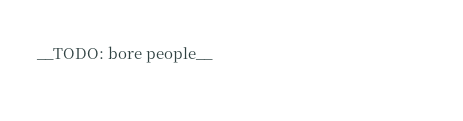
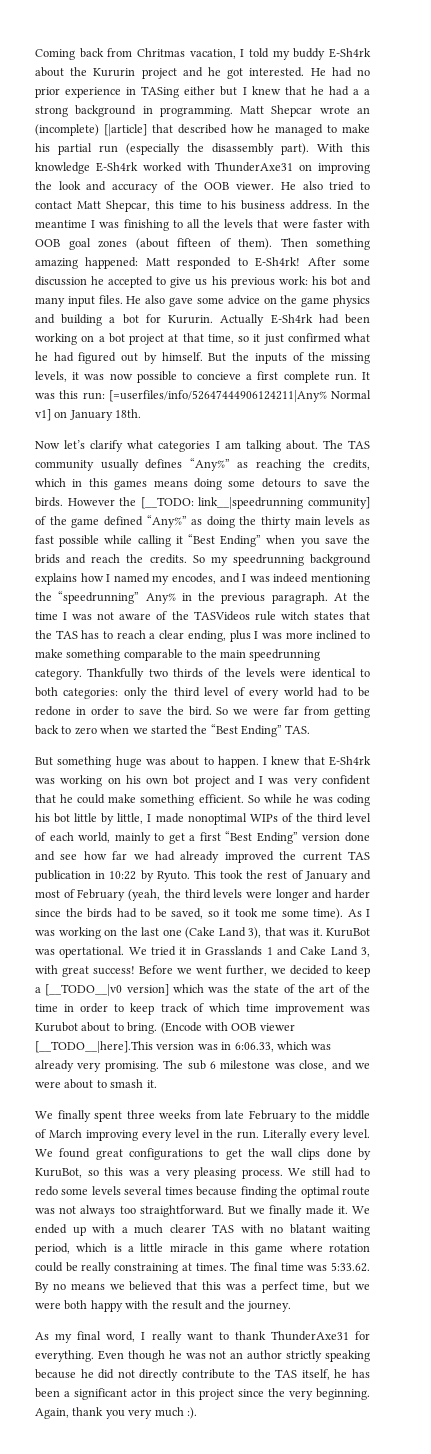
[36,46,214,63] __TODO: bore people__ -> [35,48,371,60] [35,67,370,79] [35,86,370,98] [35,105,370,117] [35,124,370,136] [35,143,370,155] [35,162,370,174] [35,181,370,193] [35,200,370,212] [35,219,371,231] [35,238,370,250] [35,257,370,269] [35,276,371,288] [35,295,370,307] [35,314,371,326] [35,333,370,345] [35,352,370,364] [35,371,371,383] [35,390,371,402] [35,409,142,421] [35,440,370,452] [35,458,370,471] [35,478,370,490] [35,497,370,509] [35,515,370,528] [35,534,370,547] [35,554,371,566] [35,573,370,585] [35,591,370,604] [35,611,370,621] [35,630,370,642] [35,649,321,661] [35,668,370,680] [35,687,371,699] [35,706,370,718] [35,724,311,737] [35,756,372,768] [35,775,370,787] [35,794,370,806] [35,813,371,825] [35,831,370,844] [35,851,370,863] [35,870,372,882] [35,889,370,901] [35,908,370,920] [35,927,370,939] [35,946,371,958] [35,965,370,977] [35,984,371,996] [35,1003,370,1015] [35,1022,295,1034] [35,1041,332,1053] [35,1060,370,1072] [35,1079,157,1089] [35,1110,370,1122] [35,1129,370,1141] [35,1148,372,1160] [35,1167,370,1179] [35,1186,371,1198] [35,1205,370,1217] [35,1224,370,1236] [35,1243,371,1255] [35,1262,370,1274] [35,1281,370,1293] [35,1300,291,1312] [35,1331,370,1343] [35,1350,370,1362] [35,1369,370,1381] [35,1388,370,1400] [35,1407,197,1419] Coming back from Chritmas vacation, I told my buddy E-Sh4rk about the Kururin project and he got interested. He had no prior experience in TASing either but I knew that he had a a strong background in programming. Matt Shepcar wrote an (incomplete) [|article] that described how he managed to make his partial run (especially the disassembly part). With this knowledge E-Sh4rk worked with ThunderAxe31 on improving the look and accuracy of the OOB viewer. He also tried to contact Matt Shepcar, this time to his business address. In the meantime I was finishing to all the levels that were faster with OOB goal zones (about fifteen of them). Then something amazing happened: Matt responded to E-Sh4rk! After some discussion he accepted to give us his previous work: his bot and many input files. He also gave some advice on the game physics and building a bot for Kururin. Actually E-Sh4rk had been working on a bot project at that time, so it just confirmed what he had figured out by himself. But the inputs of the missing levels, it was now possible to concieve a first complete run. It was this run: [=userfiles/info/52647444906124211|Any% Normal v1] on January 18th. // Now let’s clarify what categories I am talking about. The TAS community usually defines “Any%” as reaching the credits, which in this games means doing some detours to save the birds. However the [__TODO: link__|speedrunning community] of the game defined “Any%” as doing the thirty main levels as fast possible while calling it “Best Ending” when you save the brids and reach the credits. So my speedrunning background explains how I named my encodes, and I was indeed mentioning the “speedrunning” Any% in the previous paragraph. At the time I was not aware of the TASVideos rule witch states that the TAS has to reach a clear ending, plus I was more inclined to make something comparable to the main speedrunning category. Thankfully two thirds of the levels were identical to both categories: only the third level of every world had to be redone in order to save the bird. So we were far from getting back to zero when we started the “Best Ending” TAS. // But something huge was about to happen. I knew that E-Sh4rk was working on his own bot project and I was very confident that he could make something efficient. So while he was coding his bot little by little, I made nonoptimal WIPs of the third level of each world, mainly to get a first “Best Ending” version done and see how far we had already improved the current TAS publication in 10:22 by Ryuto. This took the rest of January and most of February (yeah, the third levels were longer and harder since the birds had to be saved, so it took me some time). As I was working on the last one (Cake Land 3), that was it. KuruBot was opertational. We tried it in Grasslands 1 and Cake Land 3, with great success! Before we went further, we decided to keep a [__TODO__|v0 version] which was the state of the art of the time in order to keep track of which time improvement was Kurubot about to bring. (Encode with OOB viewer [__TODO__|here].This version was in 6:06.33, which was already very promising. The sub 6 milestone was close, and we were about to smash it. // We finally spent three weeks from late February to the middle of March improving every level in the run. Literally every level. We found great configurations to get the wall clips done by KuruBot, so this was a very pleasing process. We still had to redo some levels several times because finding the optimal route was not always too straightforward. But we finally made it. We ended up with a much clearer TAS with no blatant waiting period, which is a little miracle in this game where rotation could be really constraining at times. The final time was 5:33.62. By no means we believed that this was a perfect time, but we were both happy with the result and the journey. // As my final word, I really want to thank ThunderAxe31 for everything. Even though he was not an author strictly speaking because he did not directly contribute to the TAS itself, he has been a significant actor in this project since the very beginning. Again, thank you very much :).

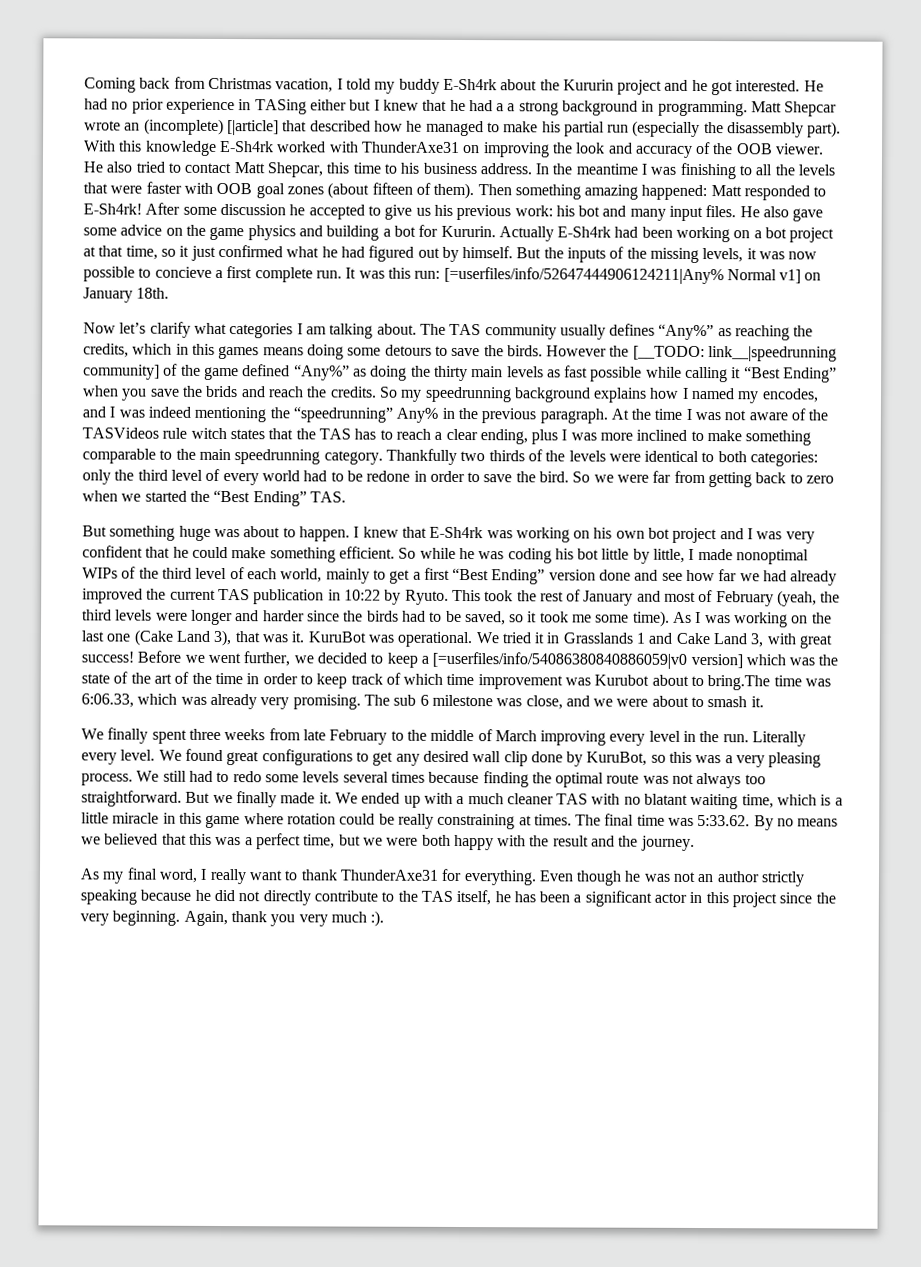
[137,48,185,57] Chritmas -> [207,77,272,90] Christmas
[59,946,125,958] opertational. -> [397,631,474,648] operational.
[45,984,123,996] [__TODO__|v0 -> [432,651,688,669] [=userfiles/info/54086380840886059|v0
[127,1022,295,1034] [35,1041,232,1053] bring. (Encode with OOB viewer [__TODO__|here].This version was in -> [707,675,832,691] bring.The time was
[247,1148,321,1160] the wall clips -> [395,750,528,767] any desired wall clip
[169,1224,206,1233] clearer -> [506,793,554,805] cleaner
[35,1243,70,1255] period, -> [741,794,774,809] time,

